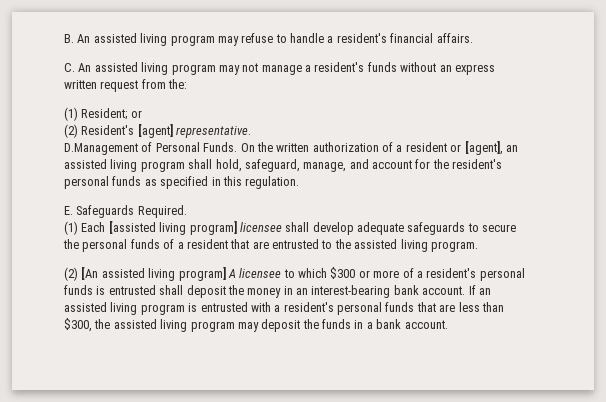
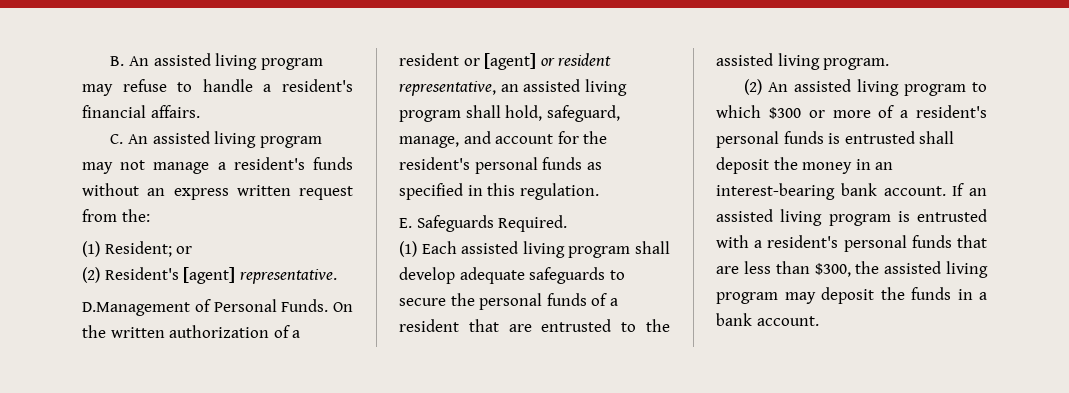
[464,141,503,155] [agent], -> [484,53,612,70] [399,81,496,96] [agent] or resident representative,
[108,221,282,235] [assisted living program] licensee -> [461,241,631,258] assisted living program
[81,267,282,281] [An assisted living program] A licensee -> [768,79,967,96] An assisted living program

